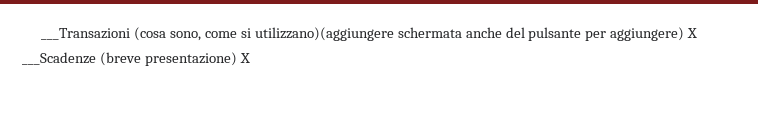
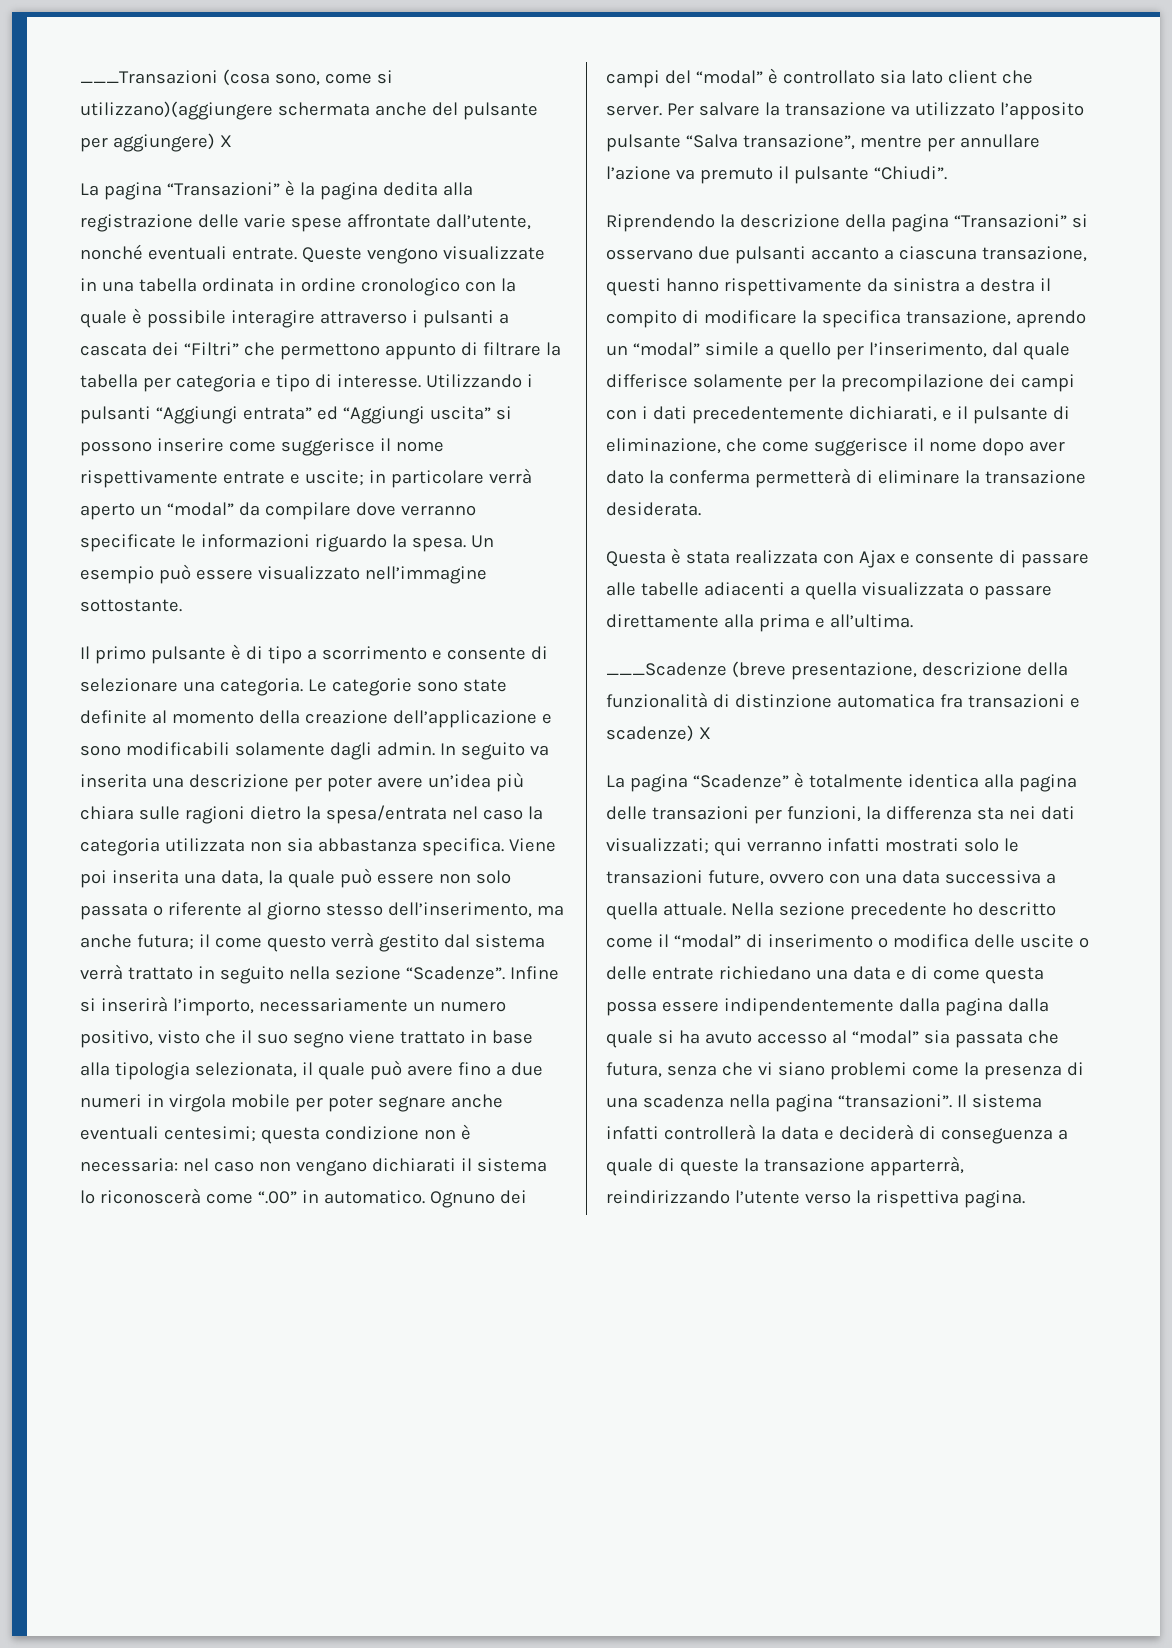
[22,52,250,66] ___Scadenze (breve presentazione) X -> [80,180,473,200] [80,214,531,232] [80,244,545,264] [80,278,516,296] [80,308,509,328] [80,342,561,360] [80,374,533,392] [80,406,512,424] [80,438,444,456] [80,468,532,488] [80,502,476,520] [80,534,494,552] [80,564,487,584] [80,599,182,612] [80,644,548,664] [80,678,507,696] [80,710,552,728] [80,742,549,760] [80,772,524,792] [80,805,543,824] [80,838,556,856] [80,868,511,888] [80,902,564,920] [80,932,545,952] [80,964,559,984] [80,996,506,1016] [80,1030,533,1048] [80,1060,543,1080] [80,1094,503,1112] [80,1124,471,1144] [80,1158,547,1176] [80,1188,527,1208] [606,68,1033,88] [606,102,1084,120] [606,134,1040,152] [606,166,947,184] [606,214,1088,232] [606,246,1087,264] [606,278,1051,296] [606,310,1086,328] [606,342,1070,360] [606,374,1075,392] [606,406,1070,424] [606,438,1065,456] [606,468,1086,488] [606,502,701,516] [606,548,1089,568] [606,582,1052,600] [606,614,913,632] [606,661,1068,680] [606,692,1080,708] [606,725,711,742] [606,772,1077,792] [606,806,1075,824] [606,838,1019,856] [606,870,1056,886] [606,902,1056,920] [606,934,1089,948] [606,966,1044,984] [606,998,1049,1016] [606,1030,1059,1048] [606,1062,1084,1080] [606,1094,1042,1112] [606,1124,1068,1144] [606,1156,964,1176] [606,1190,1025,1208] La pagina “Transazioni” è la pagina dedita alla registrazione delle varie spese affrontate dall’utente, nonché eventuali entrate. Queste vengono visualizzate in una tabella ordinata in ordine cronologico con la quale è possibile interagire attraverso i pulsanti a cascata dei “Filtri” che permettono appunto di filtrare la tabella per categoria e tipo di interesse. Utilizzando i pulsanti “Aggiungi entrata” ed “Aggiungi uscita” si possono inserire come suggerisce il nome rispettivamente entrate e uscite; in particolare verrà aperto un “modal” da compilare dove verranno specificate le informazioni riguardo la spesa. Un esempio può essere visualizzato nell’immagine sottostante. // Il primo pulsante è di tipo a scorrimento e consente di selezionare una categoria. Le categorie sono state definite al momento della creazione dell’applicazione e sono modificabili solamente dagli admin. In seguito va inserita una descrizione per poter avere un’idea più chiara sulle ragioni dietro la spesa/entrata nel caso la categoria utilizzata non sia abbastanza specifica. Viene poi inserita una data, la quale può essere non solo passata o riferente al giorno stesso dell’inserimento, ma anche futura; il come questo verrà gestito dal sistema verrà trattato in seguito nella sezione “Scadenze”. Infine si inserirà l’importo, necessariamente un numero positivo, visto che il suo segno viene trattato in base alla tipologia selezionata, il quale può avere fino a due numeri in virgola mobile per poter segnare anche eventuali centesimi; questa condizione non è necessaria: nel caso non vengano dichiarati il sistema lo riconoscerà come “.00” in automatico. Ognuno dei campi del “modal” è controllato sia lato client che server. Per salvare la transazione va utilizzato l’apposito pulsante “Salva transazione”, mentre per annullare l’azione va premuto il pulsante “Chiudi”. // Riprendendo la descrizione della pagina “Transazioni” si osservano due pulsanti accanto a ciascuna transazione, questi hanno rispettivamente da sinistra a destra il compito di modificare la specifica transazione, aprendo un “modal” simile a quello per l’inserimento, dal quale differisce solamente per la precompilazione dei campi con i dati precedentemente dichiarati, e il pulsante di eliminazione, che come suggerisce il nome dopo aver dato la conferma permetterà di eliminare la transazione desiderata. // Questa è stata realizzata con Ajax e consente di passare alle tabelle adiacenti a quella visualizzata o passare direttamente alla prima e all’ultima. // ___Scadenze (breve presentazione, descrizione della funzionalità di distinzione automatica fra transazioni e scadenze) X // La pagina “Scadenze” è totalmente identica alla pagina delle transazioni per funzioni, la differenza sta nei dati visualizzati; qui verranno infatti mostrati solo le transazioni future, ovvero con una data successiva a quella attuale. Nella sezione precedente ho descritto come il “modal” di inserimento o modifica delle uscite o delle entrate richiedano una data e di come questa possa essere indipendentemente dalla pagina dalla quale si ha avuto accesso al “modal” sia passata che futura, senza che vi siano problemi come la presenza di una scadenza nella pagina “transazioni”. Il sistema infatti controllerà la data e deciderà di conseguenza a quale di queste la transazione apparterrà, reindirizzando l’utente verso la rispettiva pagina.

